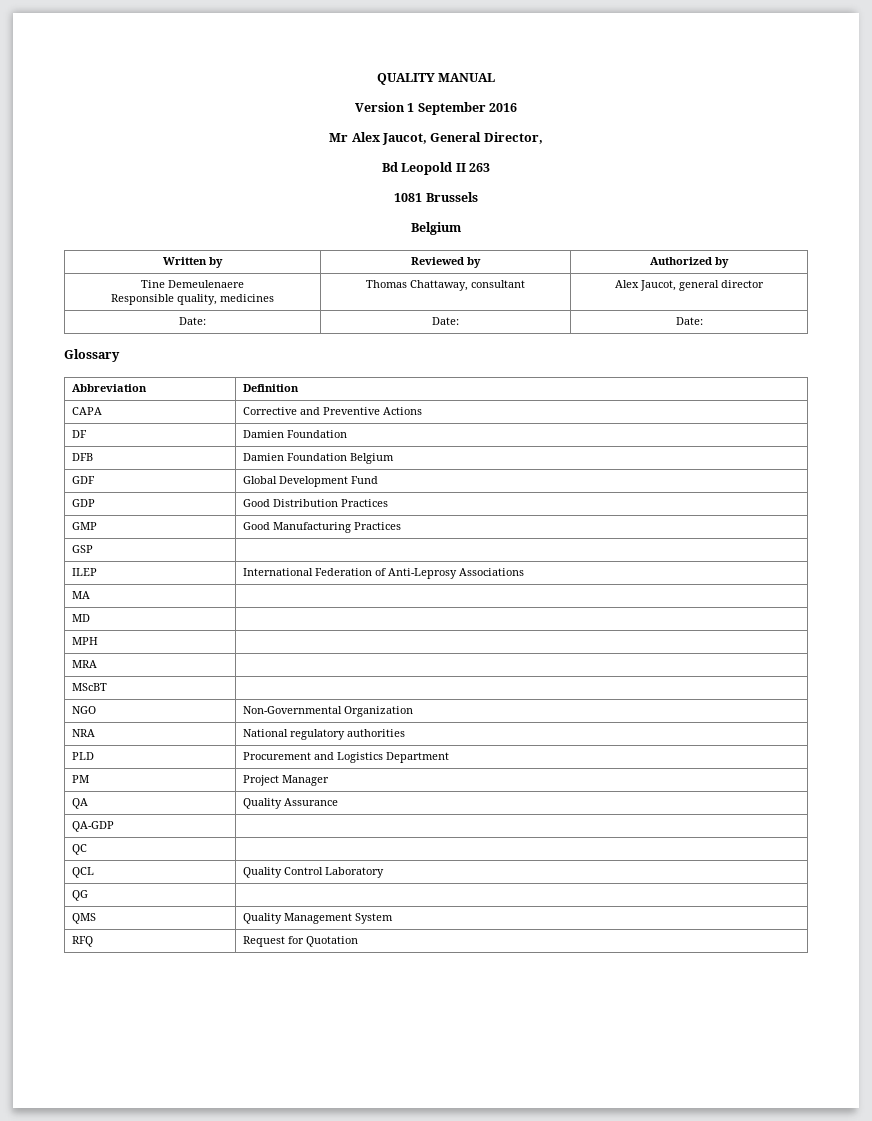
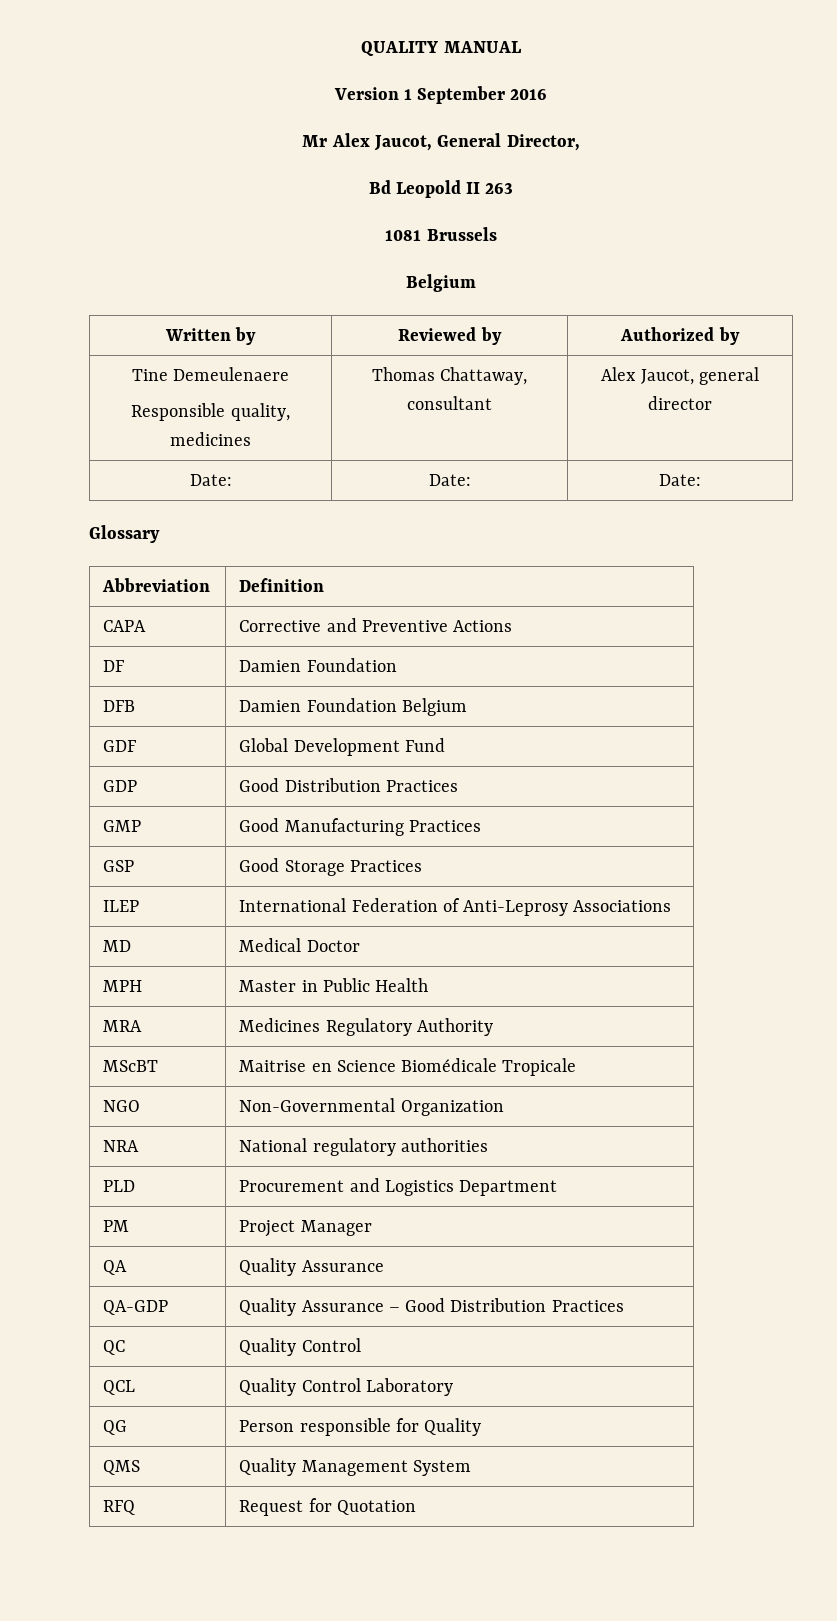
(93, 549) none -> [239,858,422,876] Good Storage Practices
[71,591,90,599] // MA | -> (672, 906) none
(90, 618) none -> [239,938,360,952] Medical Doctor
[71,660,97,668] [71,683,107,691] // MRA | // MScBT | -> [239,978,429,992] [103,1020,143,1032] [239,1018,493,1036] [103,1060,159,1072] [239,1058,577,1076] Master in Public Health // MRA | Medicines Regulatory Authority // MScBT | Maitrise en Science Biomédicale Tropicale
(114, 826) none -> [239,1298,624,1316] Quality Assurance – Good Distribution Practices
(87, 849) none -> [239,1338,361,1356] Quality Control
(88, 895) none -> [239,1418,482,1436] Person responsible for Quality

